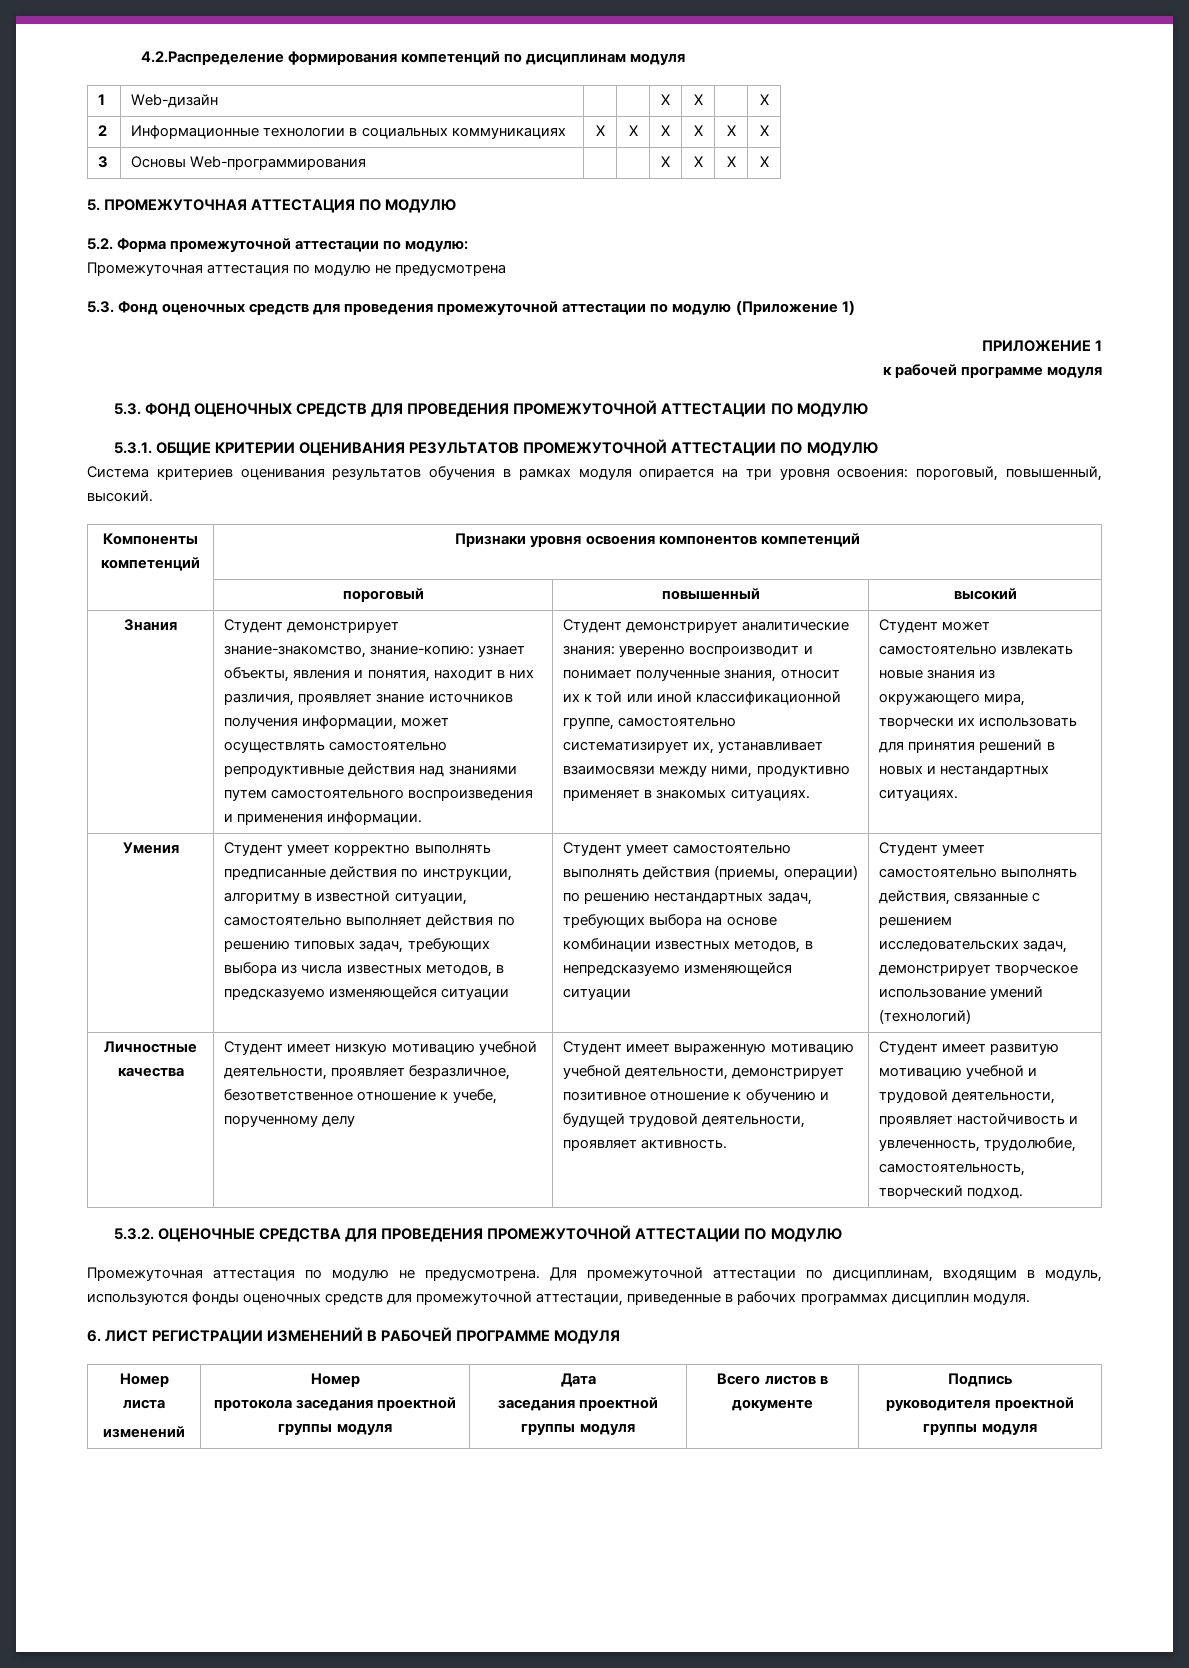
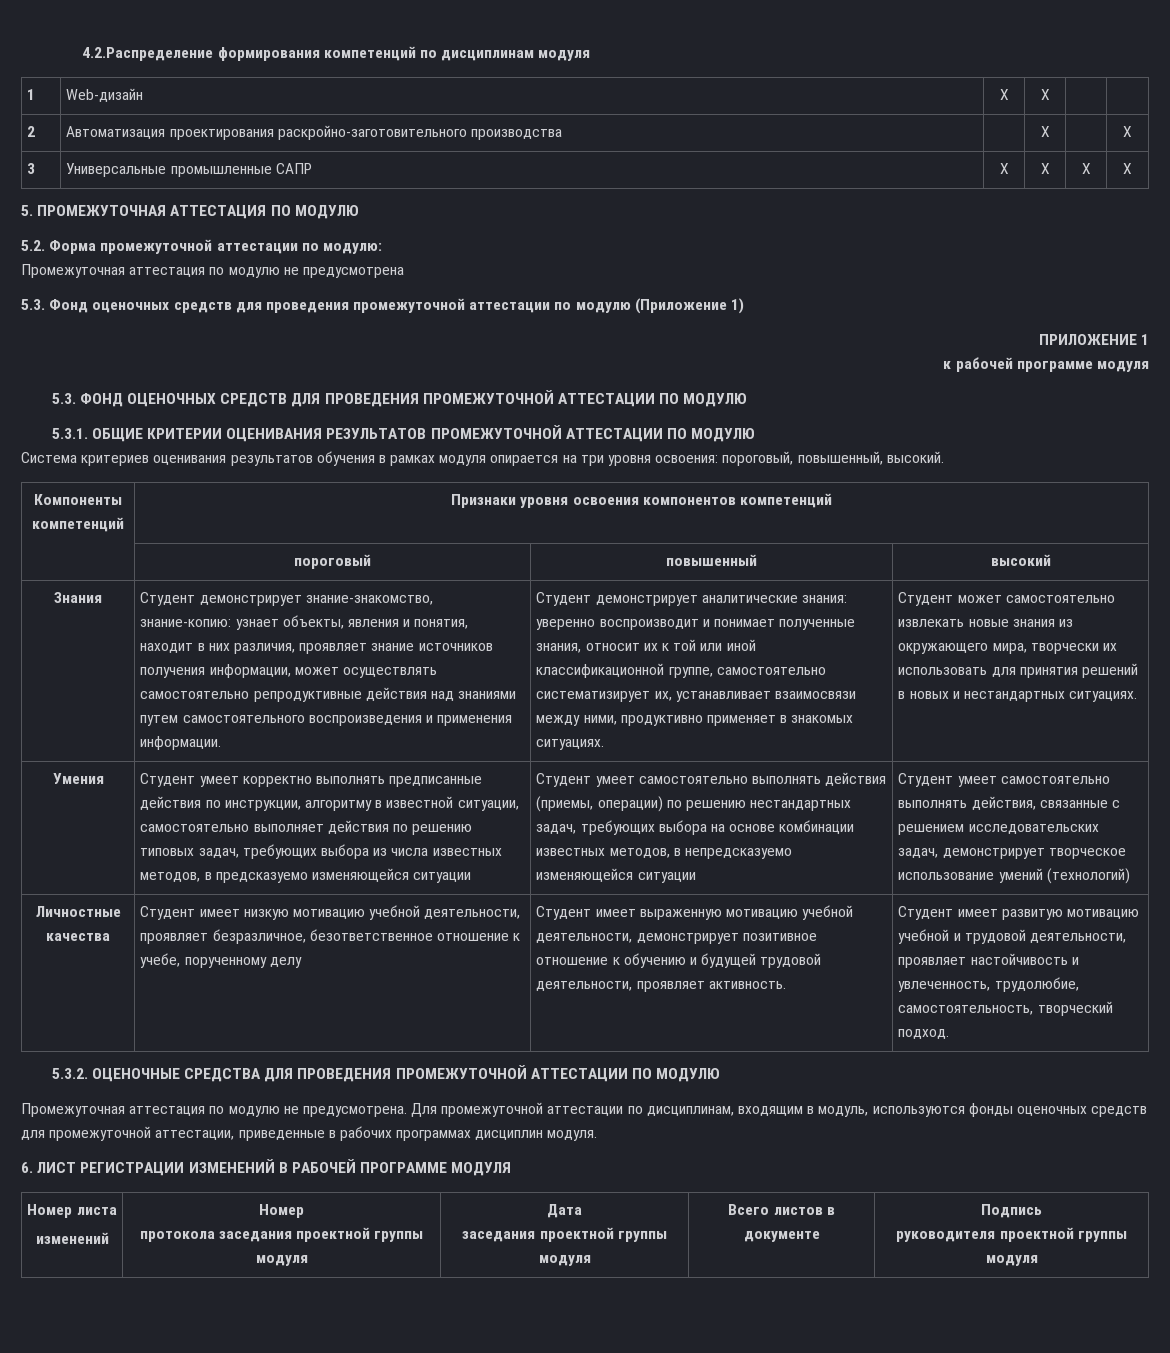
[661,94,670,105] [693,94,703,105] [759,94,769,105] [98,125,108,136] [131,125,566,139] [595,125,605,136] [628,125,638,136] [661,125,670,136] [693,125,703,136] [726,125,736,136] [759,125,769,136] [98,156,109,168] [131,156,367,170] | | X | X | | X // 2 | Информационные технологии в социальных коммуникациях | X | X | X | X | X | X // 3 | Основы Web-программирования | | -> [999,89,1009,100] [1040,89,1050,100] [27,126,36,137] [66,125,562,140] [1040,126,1050,137] [1123,126,1132,137] [27,163,36,174] [66,163,312,177] X | X | | // 2 | Автоматизация проектирования раскройно-заготовительного производства | | X | | X // 3 | Универсальные промышленные САПР

